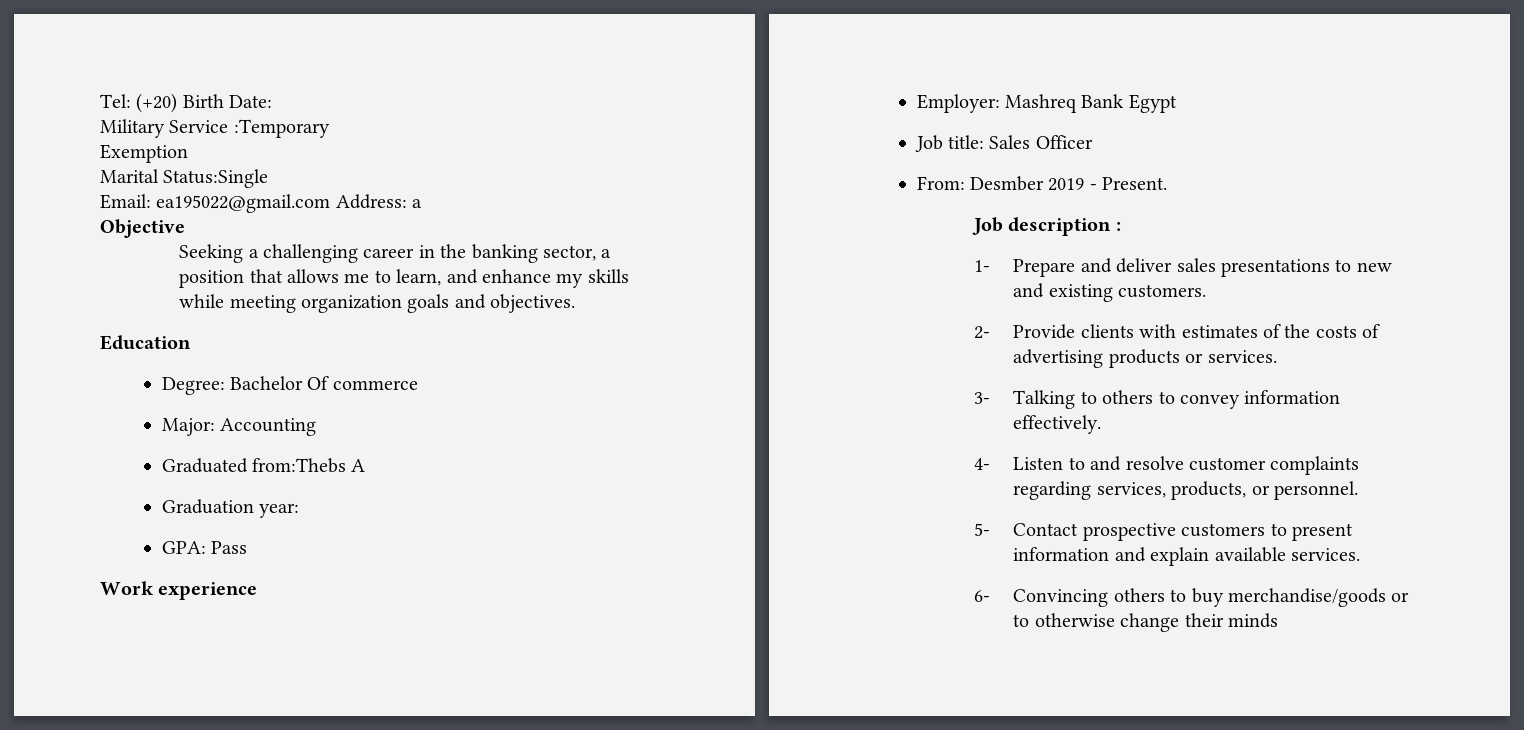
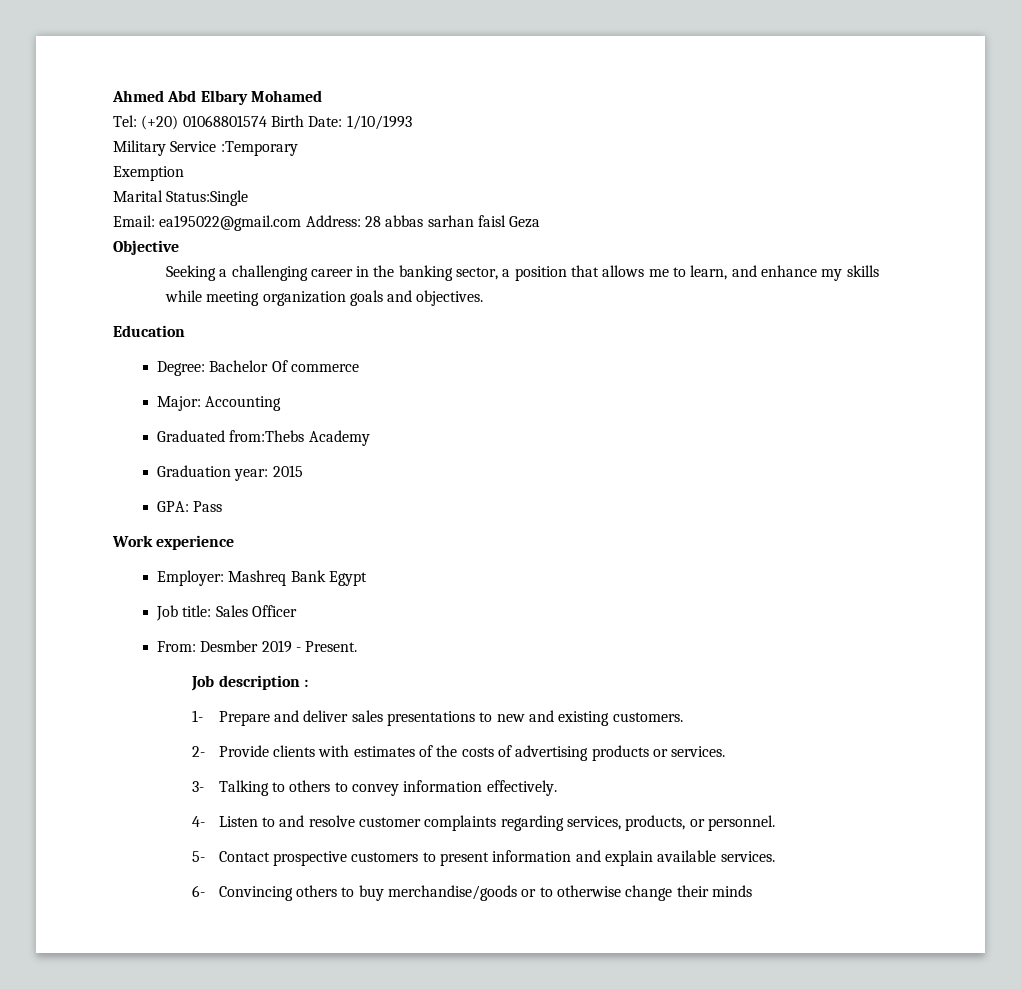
(100, 101) none -> [112,90,322,105] Ahmed Abd Elbary Mohamed //
(178, 103) none -> [182,115,267,127] 01068801574
(273, 101) none -> [346,115,412,130] 1/10/1993
[412,199,423,208] a -> [364,215,541,228] 28 abbas sarhan faisl Geza
[351,459,366,472] A -> [308,430,370,446] Academy
(300, 510) none -> [272,465,303,477] 2015

